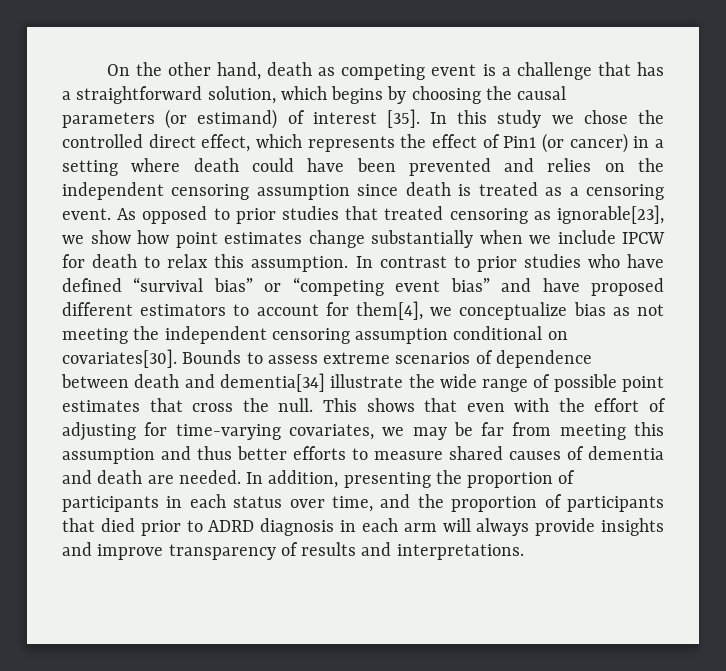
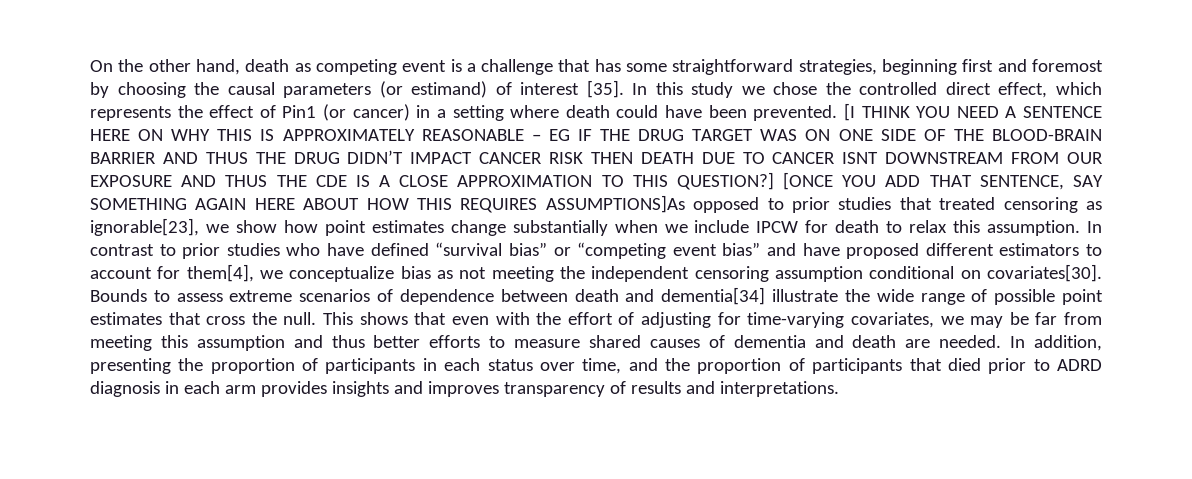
[62,86,384,104] a straightforward solution, which begins -> [626,59,1103,75] some straightforward strategies, beginning first and foremost
[408,158,664,176] [62,182,665,200] [62,208,137,220] prevented and relies on the independent censoring assumption since death is treated as a censoring event. As -> [753,103,1102,121] [90,129,1102,141] [90,150,1103,164] [90,172,1103,190] [90,195,685,213] prevented. [I THINK YOU NEED A SENTENCE HERE ON WHY THIS IS APPROXIMATELY REASONABLE – EG IF THE DRUG TARGET WAS ON ONE SIDE OF THE BLOOD-BRAIN BARRIER AND THUS THE DRUG DIDN’T IMPACT CANCER RISK THEN DEATH DUE TO CANCER ISNT DOWNSTREAM FROM OUR EXPOSURE AND THUS THE CDE IS A CLOSE APPROXIMATION TO THIS QUESTION?] [ONCE YOU ADD THAT SENTENCE, SAY SOMETHING AGAIN HERE ABOUT HOW THIS REQUIRES ASSUMPTIONS]As
[442,518,596,536] will always provide -> [260,381,327,397] provides
[97,544,164,560] improve -> [427,381,499,397] improves

